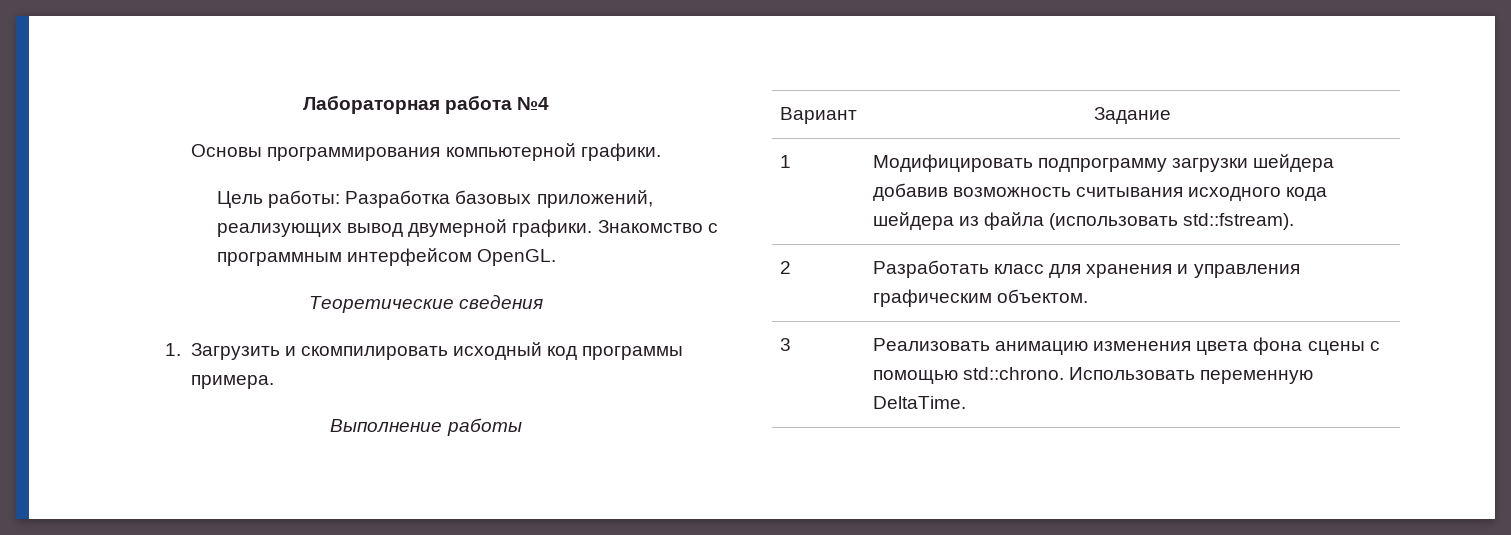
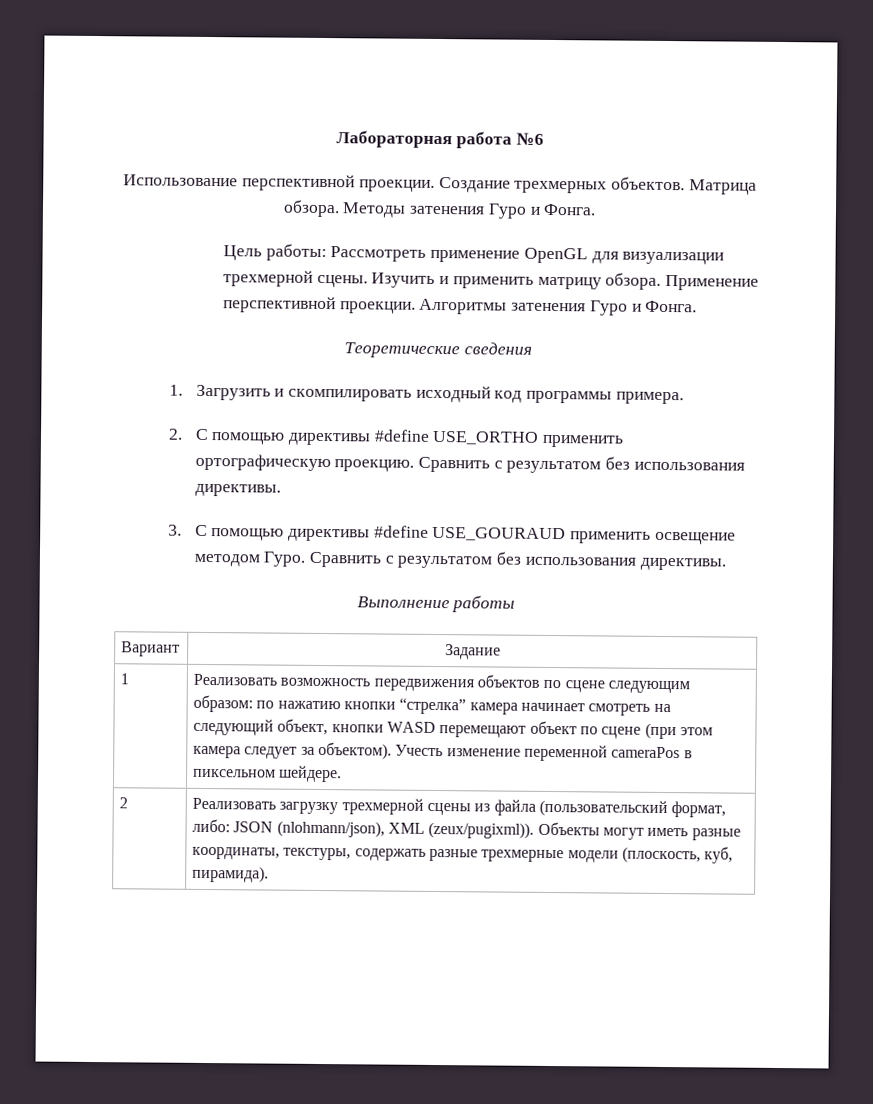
[517,97,550,110] [191,143,661,161] [217,190,653,208] [217,219,718,237] [217,248,557,266] №4 // Основы программирования компьютерной графики. // Цель работы: Разработка базовых приложений, реализующих вывод двумерной графики. Знакомство с программным интерфейсом OpenGL. -> [515,132,544,145] [123,174,757,195] [282,199,597,219] [223,243,725,265] [223,270,760,291] [223,296,698,316] №6 // Использование перспективной проекции. Создание трехмерных объектов. Матрица обзора. Методы затенения Гуро и Фонга. // Цель работы: Рассмотреть применение OpenGL для визуализации трехмерной сцены. Изучить и применить матрицу обзора. Применение перспективной проекции. Алгоритмы затенения Гуро и Фонга.
(274, 382) none -> [168,428,625,448] [194,453,745,474] [194,483,281,497] [168,524,736,545] [193,551,726,571] // 2. С помощью директивы #define USE_ORTHO применить ортографическую проекцию. Сравнить с результатом без использования директивы. // 3. С помощью директивы #define USE_GOURAUD применить освещение методом Гуро. Сравнить с результатом без использования директивы.
[872,154,1335,172] [872,183,1328,201] [872,212,1295,230] [779,261,791,274] [872,260,1300,278] [872,289,1089,307] [779,338,791,351] [872,337,1380,355] [872,367,1314,384] [872,396,966,409] Модифицировать подпрограмму загрузки шейдера добавив возможность считывания исходного кода шейдера из файла (использовать std::fstream). // 2 | Разработать класс для хранения и управления графическим объектом. // 3 | Реализовать анимацию изменения цвета фона сцены с помощью std::chrono. Использовать переменную DeltaTime. -> [193,673,691,694] [193,694,671,716] [193,718,713,740] [193,741,693,762] [193,765,343,783] [119,797,129,809] [192,797,727,818] [192,818,741,841] [192,846,734,864] [192,865,270,883] Реализовать возможность передвижения объектов по сцене следующим образом: по нажатию кнопки “стрелка” камера начинает смотреть на следующий объект, кнопки WASD перемещают объект по сцене (при этом камера следует за объектом). Учесть изменение переменной cameraPos в пиксельном шейдере. // 2 | Реализовать загрузку трехмерной сцены из файла (пользовательский формат, либо: JSON (nlohmann/json), XML (zeux/pugixml)). Объекты могут иметь разные координаты, текстуры, содержать разные трехмерные модели (плоскость, куб, пирамида).

